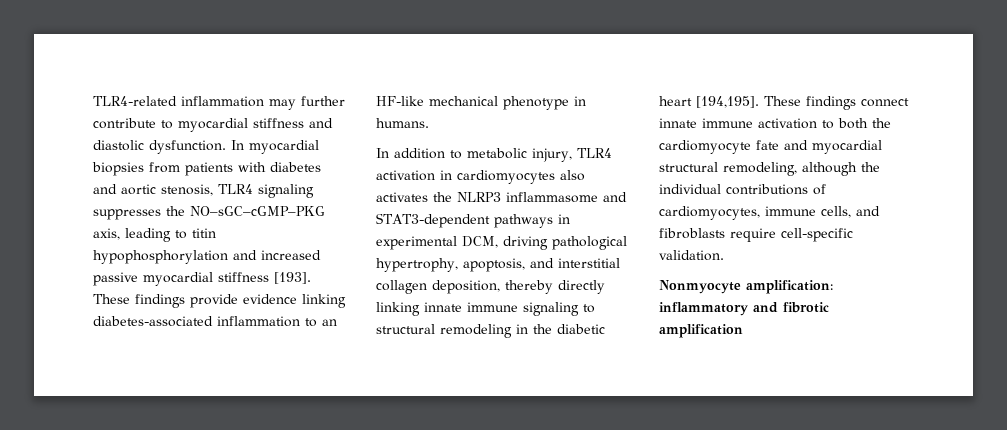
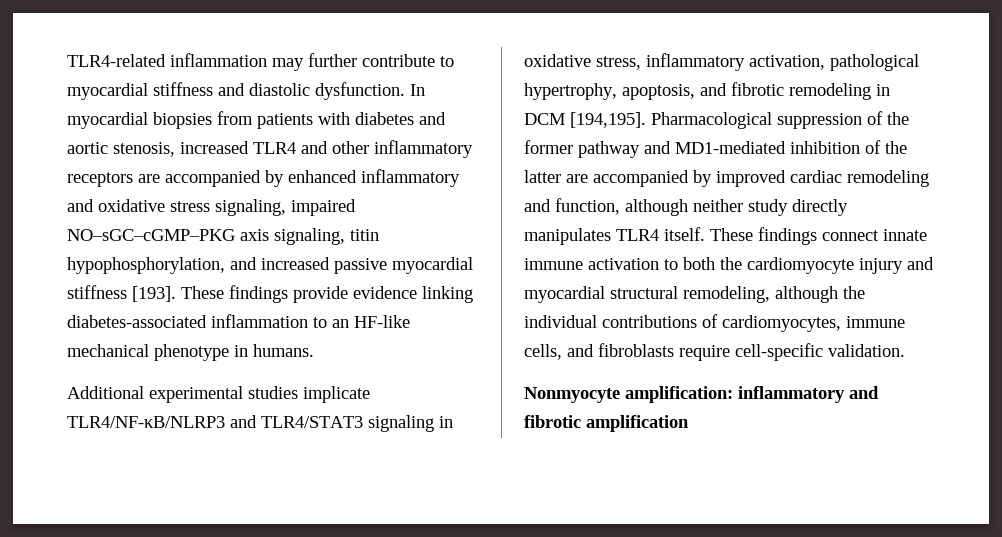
[218,184,314,198] [93,206,325,220] [93,228,216,242] [93,250,228,264] TLR4 signaling suppresses the NO–sGC–cGMP–PKG axis, leading to titin hypophosphorylation -> [180,140,473,158] [67,169,460,187] [67,199,356,216] [67,228,379,245] [67,257,225,274] increased TLR4 and other inflammatory receptors are accompanied by enhanced inflammatory and oxidative stress signaling, impaired NO–sGC–cGMP–PKG axis signaling, titin hypophosphorylation,
[376,148,612,162] [376,170,585,184] [376,192,627,203] [376,213,570,228] [376,236,627,250] [376,258,620,272] [376,280,605,294] [376,302,595,316] [376,324,605,338] [659,96,759,108] In addition to metabolic injury, TLR4 activation in cardiomyocytes also activates the NLRP3 inflammasome and STAT3-dependent pathways in experimental DCM, driving pathological hypertrophy, apoptosis, and interstitial collagen deposition, thereby directly linking innate immune signaling to structural remodeling in the diabetic heart [194,195]. -> [67,386,370,403] [67,415,453,432] [524,53,919,71] [524,82,890,100] [524,111,909,129] [524,140,907,158] [524,170,929,187] [524,198,848,216] [524,227,705,245] Additional experimental studies implicate TLR4/NF-κB/NLRP3 and TLR4/STAT3 signaling in oxidative stress, inflammatory activation, pathological hypertrophy, apoptosis, and fibrotic remodeling in DCM [194,195]. Pharmacological suppression of the former pathway and MD1-mediated inhibition of the latter are accompanied by improved cardiac remodeling and function, although neither study directly manipulates TLR4 itself.
[756,140,779,150] fate -> [859,258,903,274] injury

